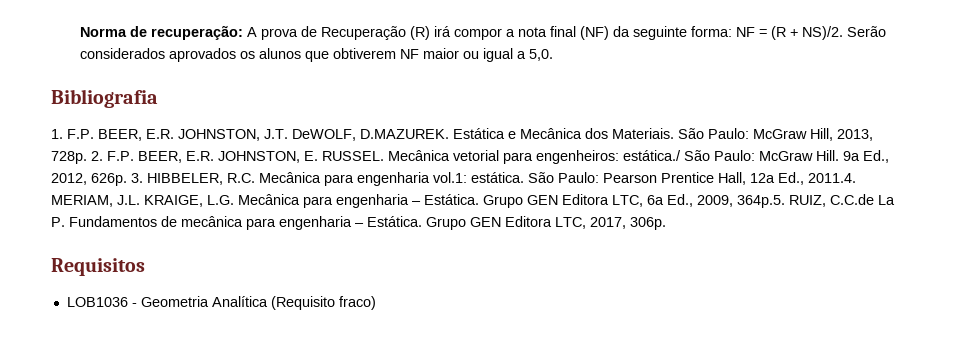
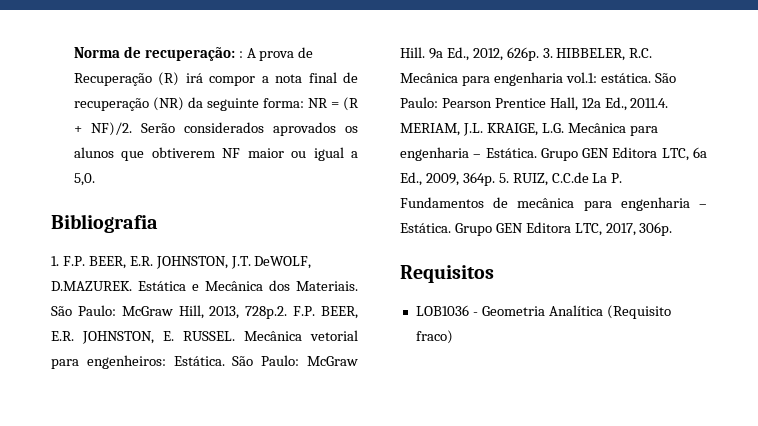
(243, 32) none -> [238,51,243,58] :
[579,26,609,40] (NF) -> [343,72,359,83] [73,97,184,111] de recuperação (NR)
[735,27,755,37] NF -> [307,98,328,108] NR
[801,26,843,40] NS)/2. -> [90,122,132,136] NF)/2.
[51,151,103,164] 728p. 2. -> [245,306,288,319] 728p.2.
[623,150,681,161] estática./ -> [173,356,225,366] Estática.
[737,195,785,208] 364p.5. -> [462,172,509,186] 364p. 5.

